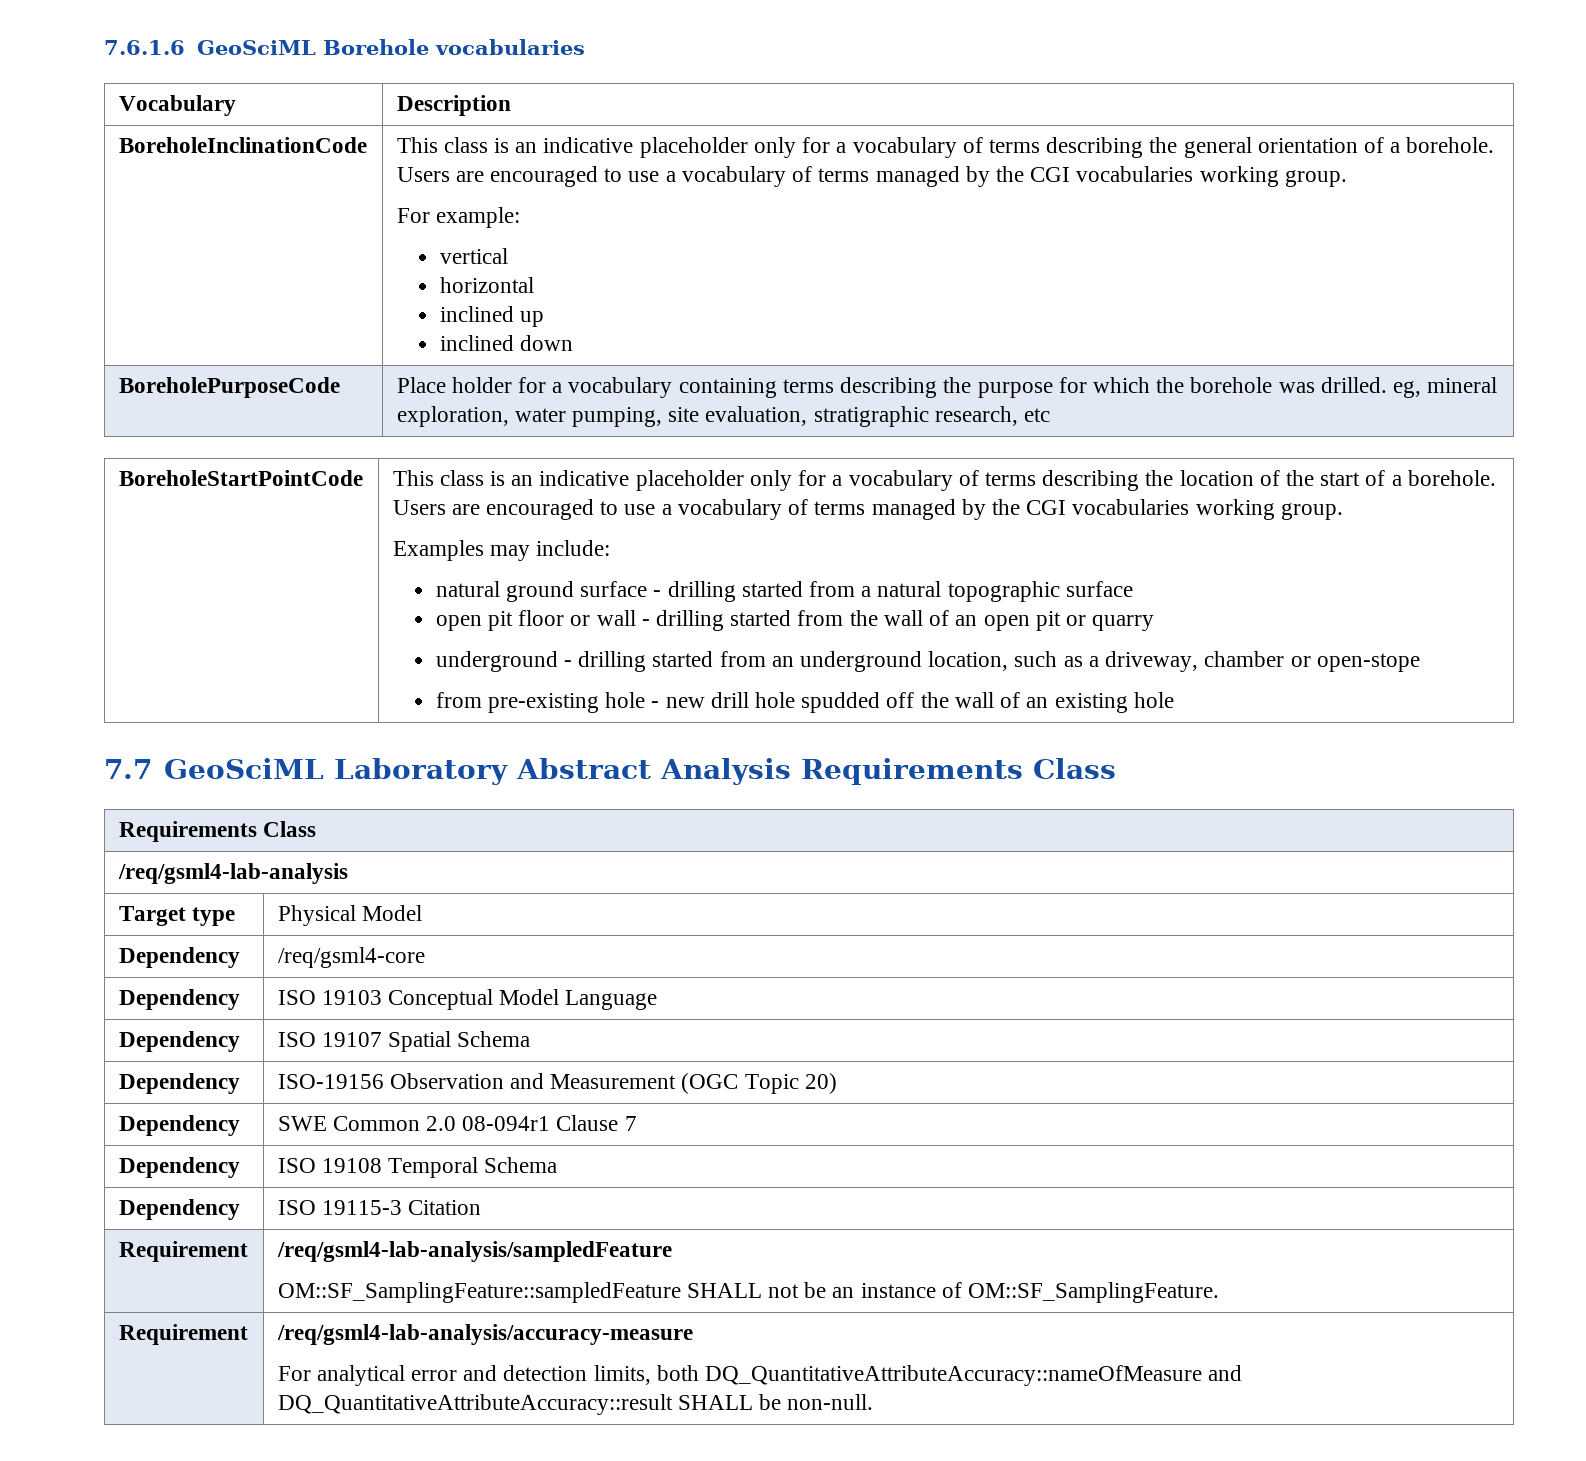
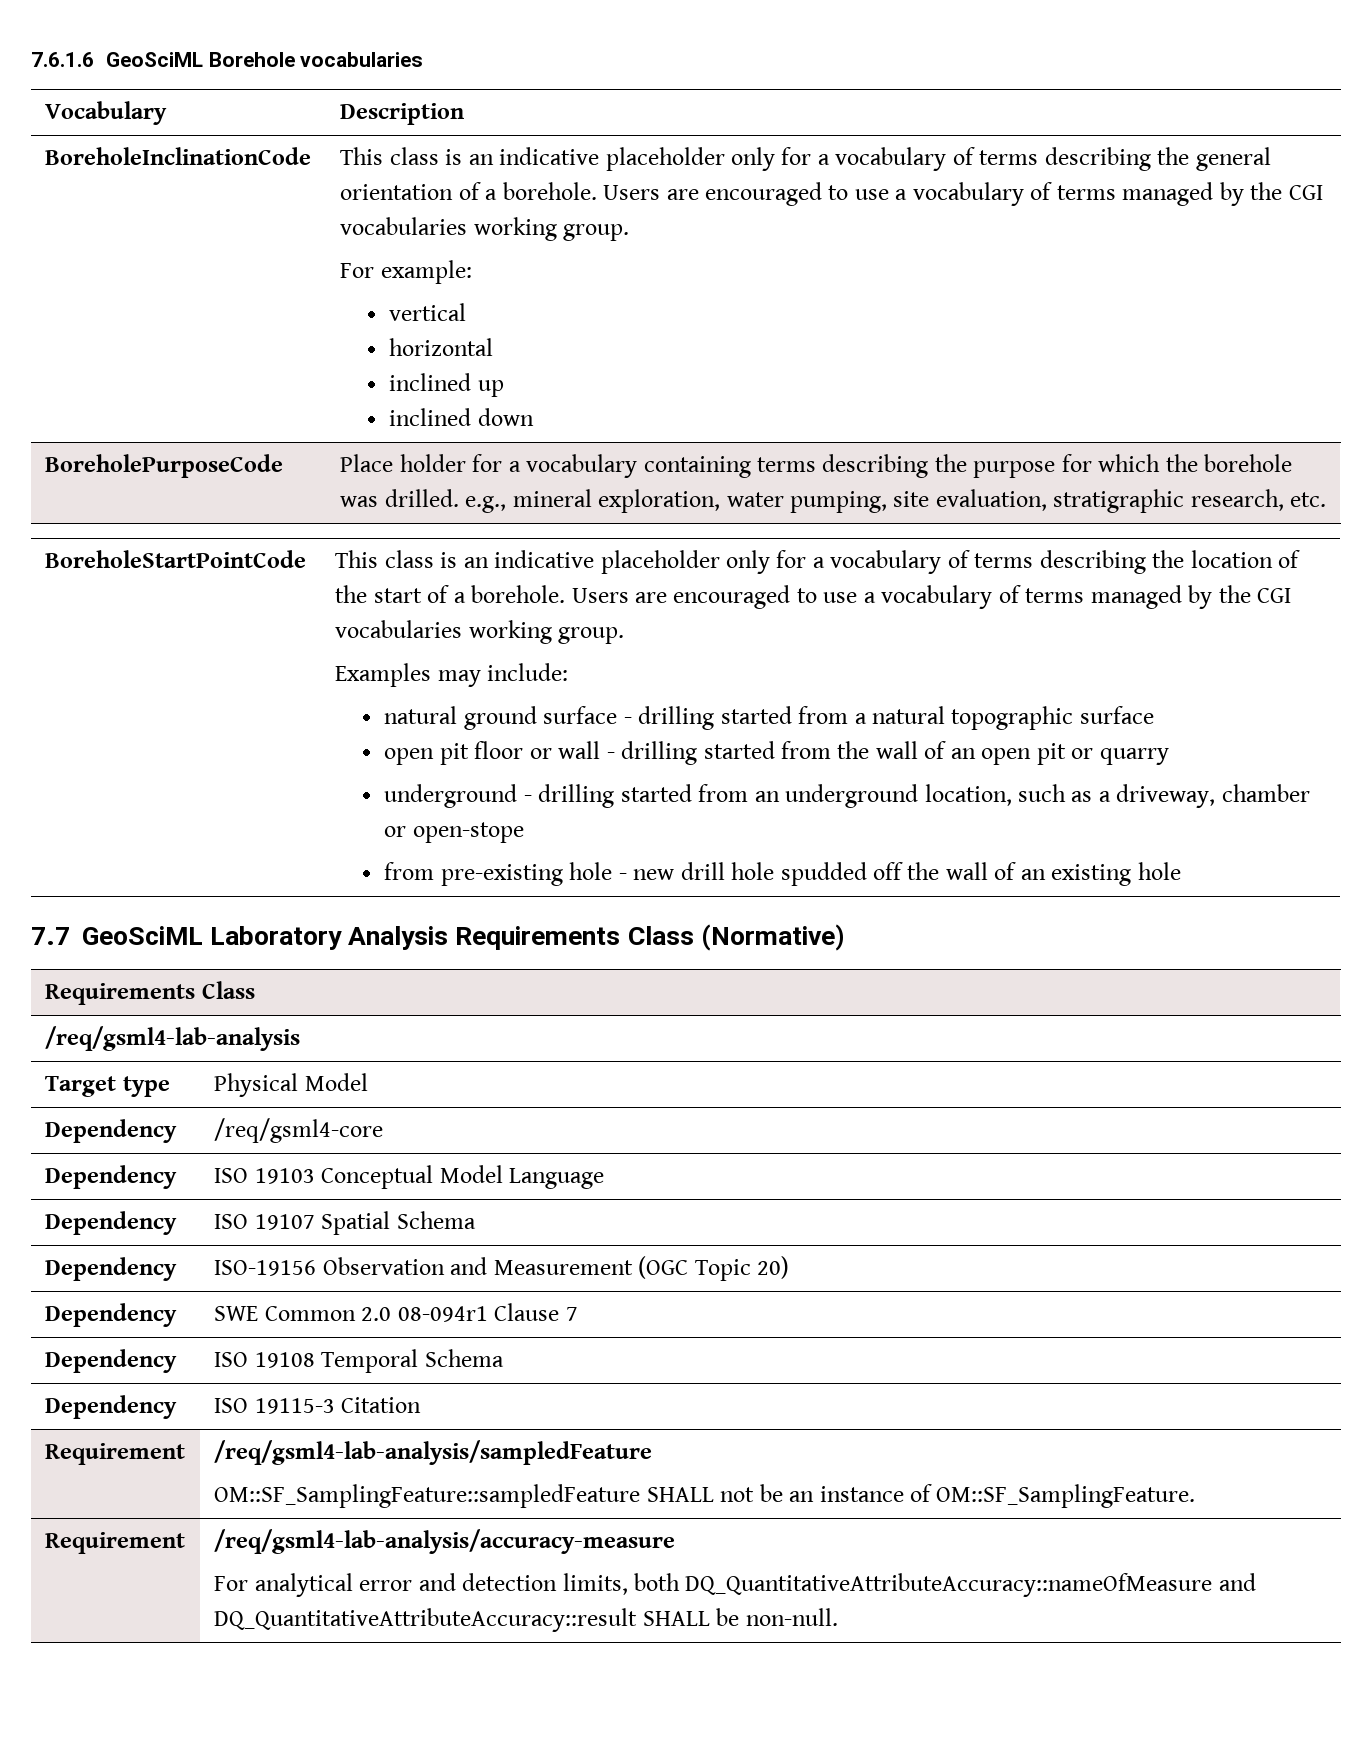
[1392,381,1421,398] eg, -> [465,496,507,513] e.g.,
[1024,408,1051,422] etc -> [1290,492,1327,507] etc.
[515,758,651,779] Abstract -> (343, 938) none
(1116, 768) none -> [700,924,845,951] (Normative)

